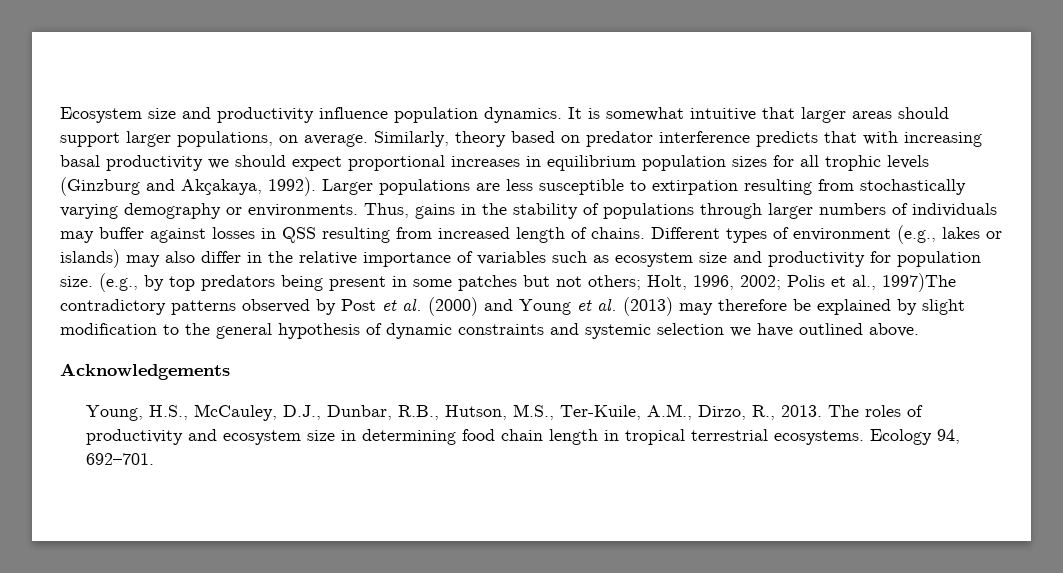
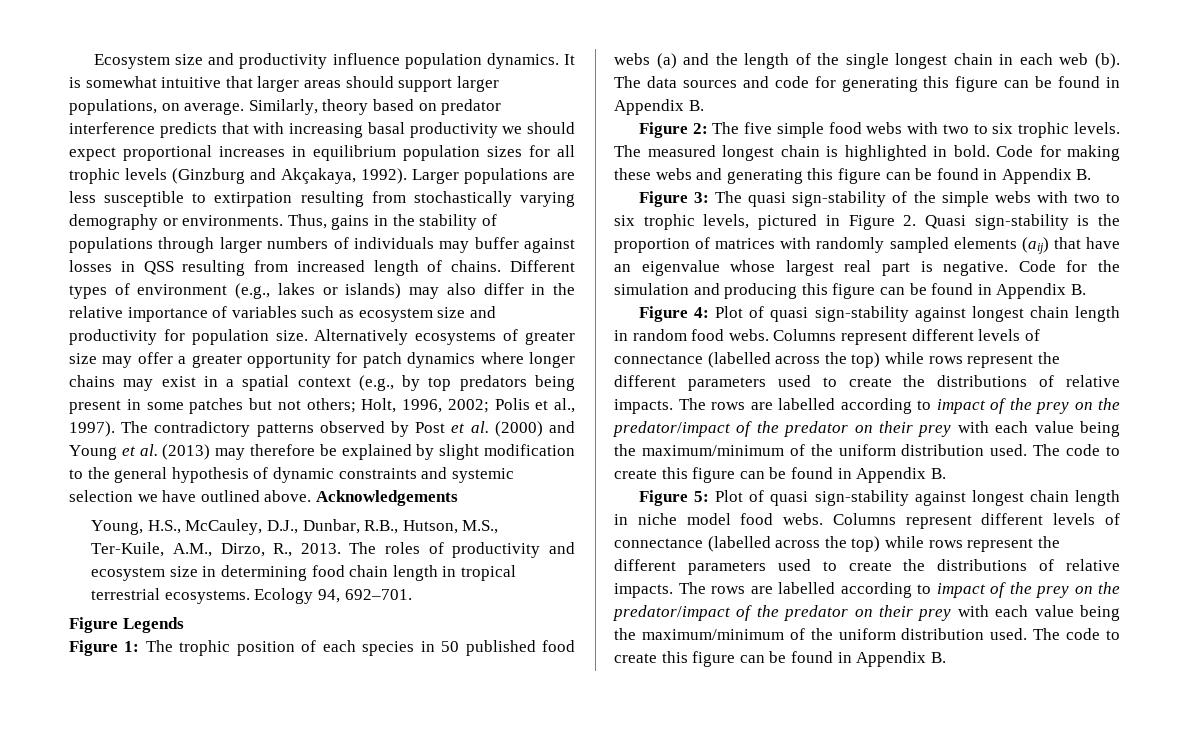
(93, 281) none -> [314,329,575,345] [69,352,575,368] [69,375,351,391] Alternatively ecosystems of greater size may offer a greater opportunity for patch dynamics where longer chains may exist in a spatial context
[882,273,956,292] 1997)The -> [69,421,149,437] 1997). The
(919, 330) // -> (312, 496) none
(155, 459) none -> [69,617,184,633] [69,640,575,656] [614,53,1120,69] [614,76,1120,92] [614,99,704,115] [638,122,1120,138] [614,145,1120,161] [614,168,1092,184] [638,191,1120,207] [614,214,1120,230] [614,237,1120,254] [614,260,1120,276] [614,283,1086,299] [638,306,1120,322] [614,329,1040,345] [614,352,1060,368] [614,375,1120,391] [614,398,1120,414] [613,421,1120,437] [614,444,1120,456] [614,467,946,483] [638,490,1120,506] [614,513,1120,529] [614,536,1060,552] [614,559,1120,575] [614,582,1120,598] [613,605,1120,621] [614,628,1120,640] [614,651,946,667] // Figure Legends // Figure 1: The trophic position of each species in 50 published food webs (a) and the length of the single longest chain in each web (b). The data sources and code for generating this figure can be found in Appendix B. // Figure 2: The five simple food webs with two to six trophic levels. The measured longest chain is highlighted in bold. Code for making these webs and generating this figure can be found in Appendix B. // Figure 3: The quasi sign-stability of the simple webs with two to six trophic levels, pictured in Figure 2. Quasi sign-stability is the proportion of matrices with randomly sampled elements (aij) that have an eigenvalue whose largest real part is negative. Code for the simulation and producing this figure can be found in Appendix B. // Figure 4: Plot of quasi sign-stability against longest chain length in random food webs. Columns represent different levels of connectance (labelled across the top) while rows represent the different parameters used to create the distributions of relative impacts. The rows are labelled according to impact of the prey on the predator/impact of the predator on their prey with each value being the maximum/minimum of the uniform distribution used. The code to create this figure can be found in Appendix B. // Figure 5: Plot of quasi sign-stability against longest chain length in niche model food webs. Columns represent different levels of connectance (labelled across the top) while rows represent the different parameters used to create the distributions of relative impacts. The rows are labelled according to impact of the prey on the predator/impact of the predator on their prey with each value being the maximum/minimum of the uniform distribution used. The code to create this figure can be found in Appendix B.

